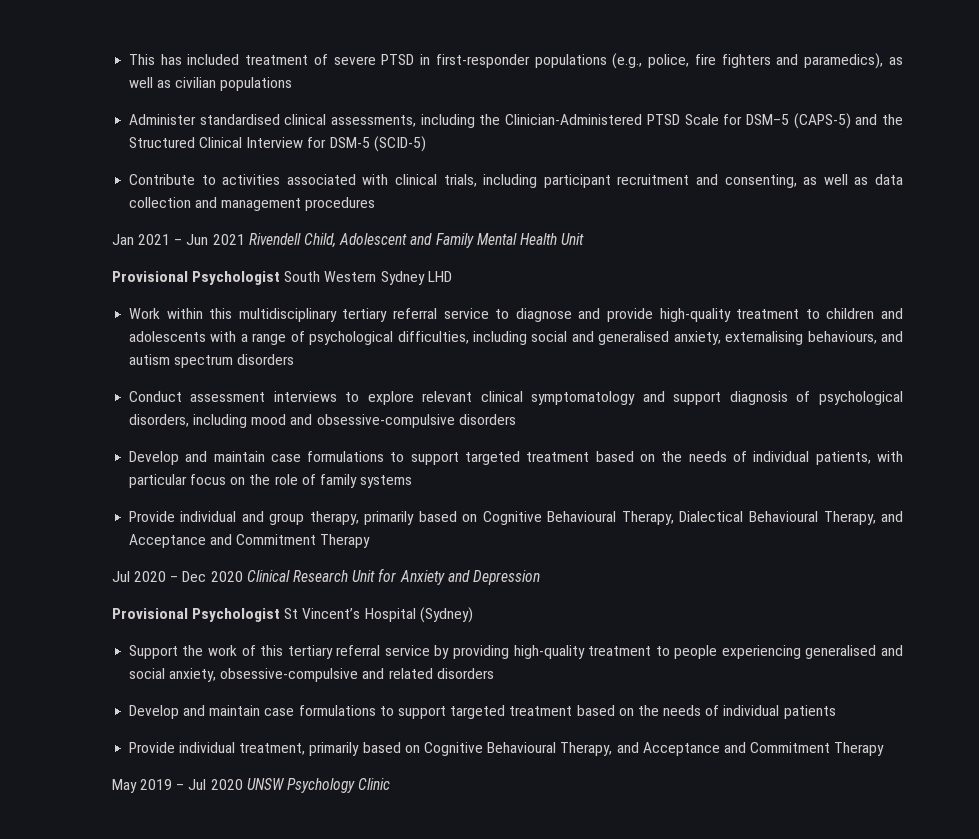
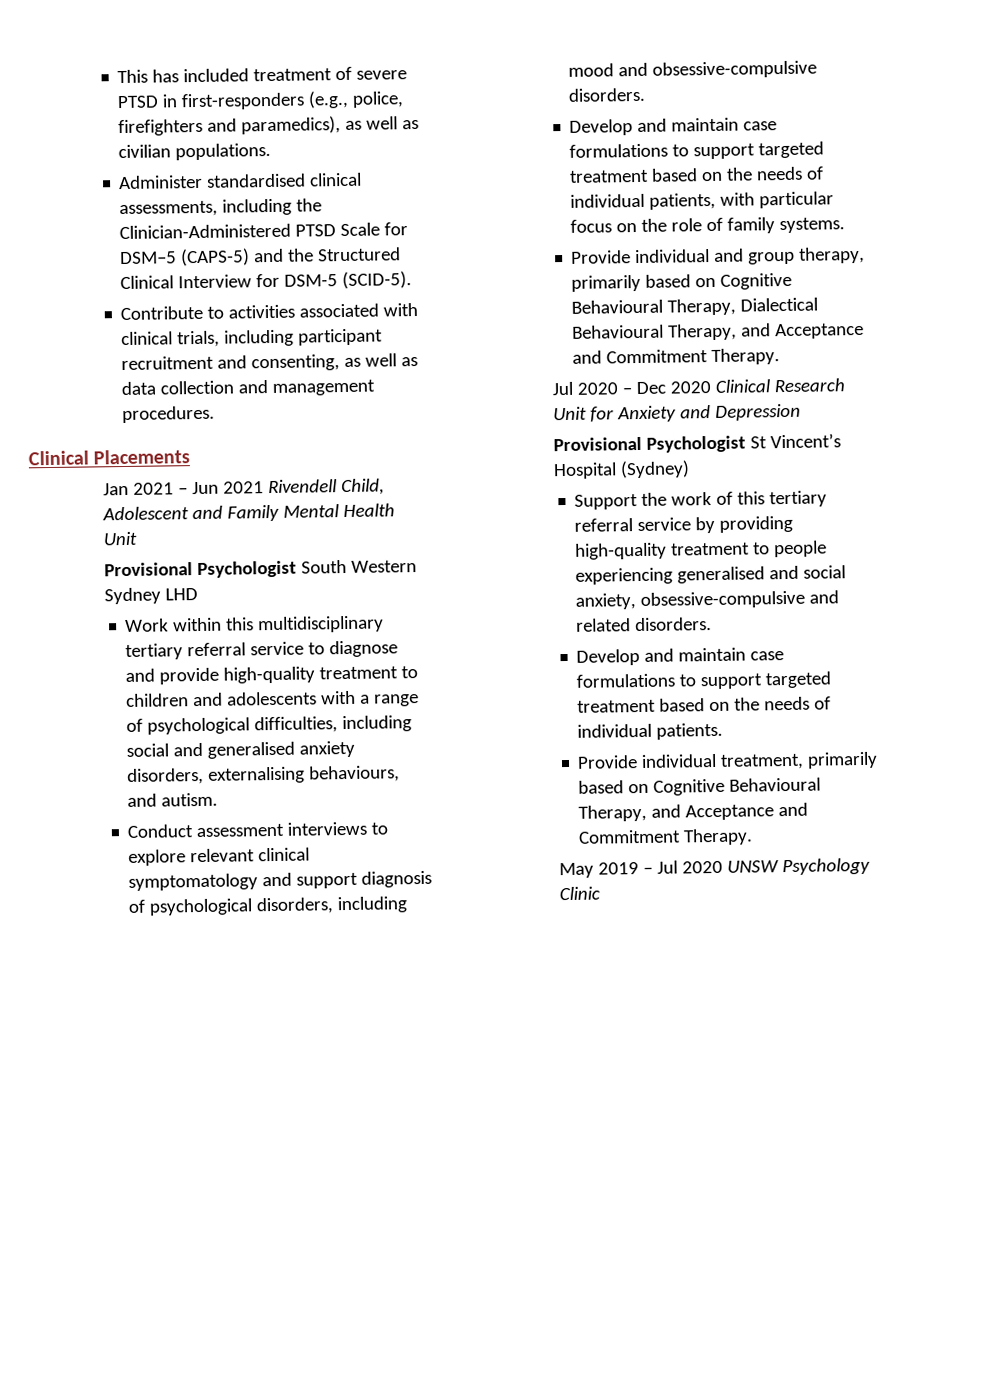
[435,53,771,69] first-responder populations (e.g., police, fire fighters -> [181,90,405,111] [118,118,204,137] first-responders (e.g., police, firefighters
[220,77,293,91] populations -> [175,142,272,161] populations.
[373,136,426,152] (SCID-5) -> [342,271,413,290] (SCID-5).
[305,197,376,211] procedures -> [122,405,216,424] [28,449,191,466] procedures. // Clinical Placements
[673,331,721,345] anxiety, -> [299,740,356,758] [127,767,205,785] anxiety disorders,
[128,354,295,368] autism spectrum disorders -> [161,792,219,807] autism.
[458,414,516,425] disorders -> [568,87,646,102] disorders.
[360,475,413,488] systems -> [779,217,846,234] systems.
[320,534,371,548] Therapy -> [711,348,781,365] Therapy.
[436,668,494,679] disorders -> [635,617,713,632] disorders.
[783,705,836,719] patients -> [656,722,724,740] patients.
[834,742,885,756] Therapy -> [683,828,754,846] Therapy.

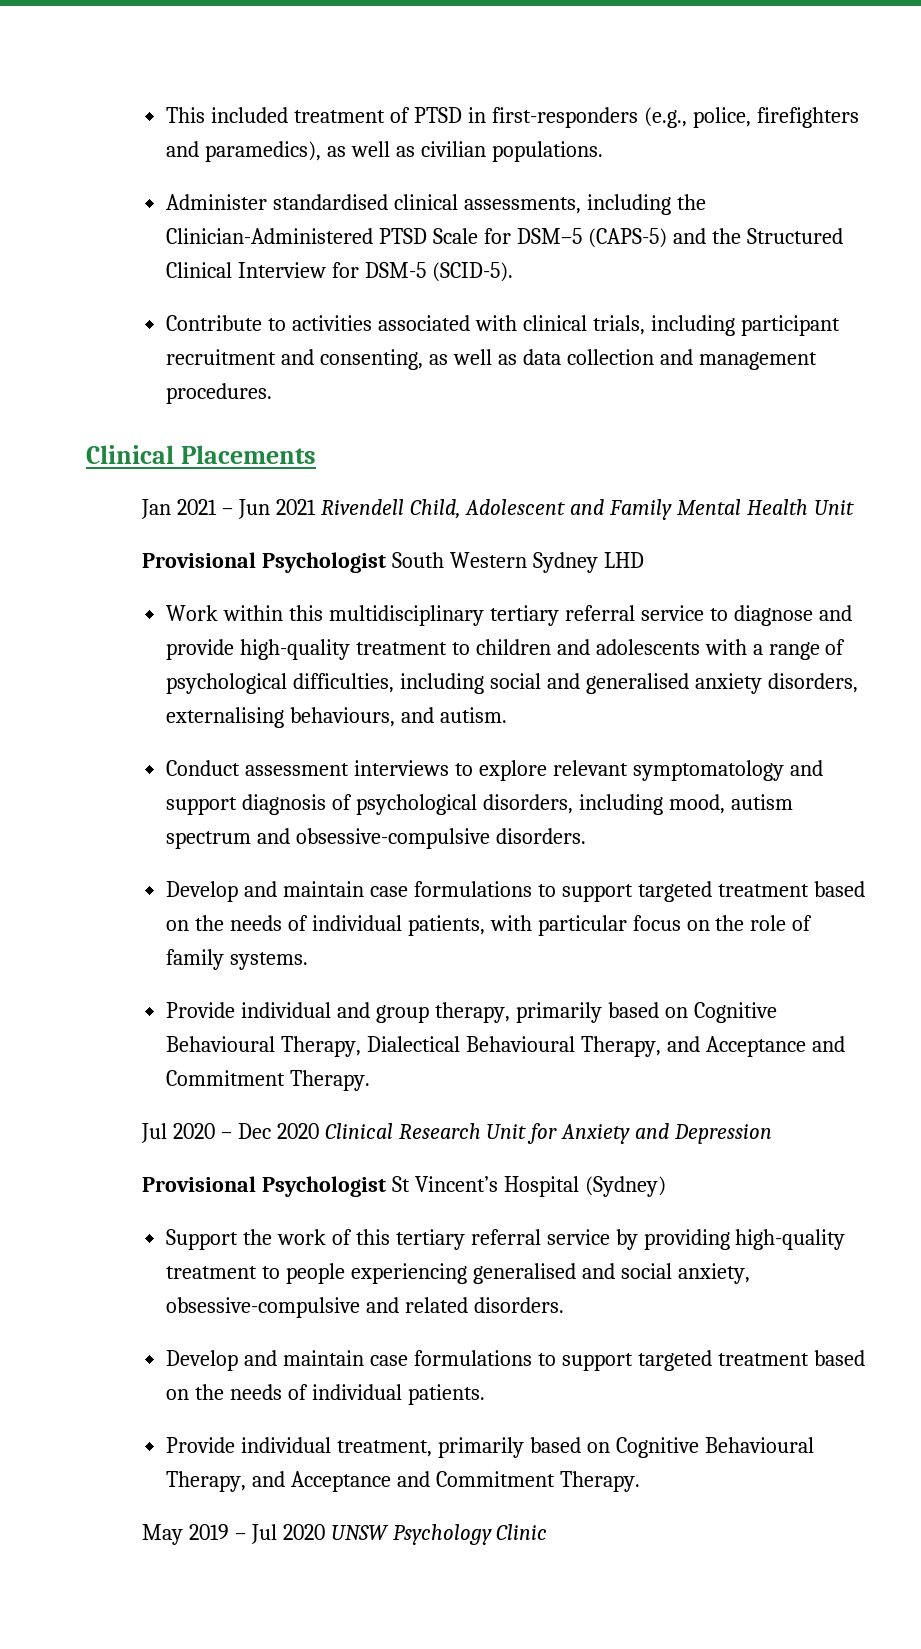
[152,69,180,83] has -> (206, 115) none
[356,70,408,80] severe -> (410, 115) none
[258,847,311,862] clinical -> (628, 768) none
[568,63,615,77] mood -> [668,794,793,814] [166,831,252,849] mood, autism spectrum

